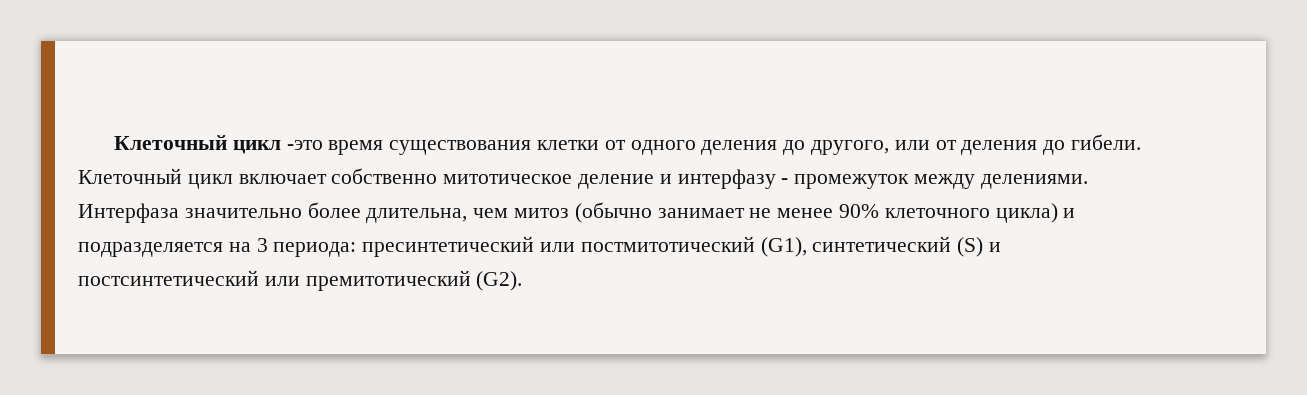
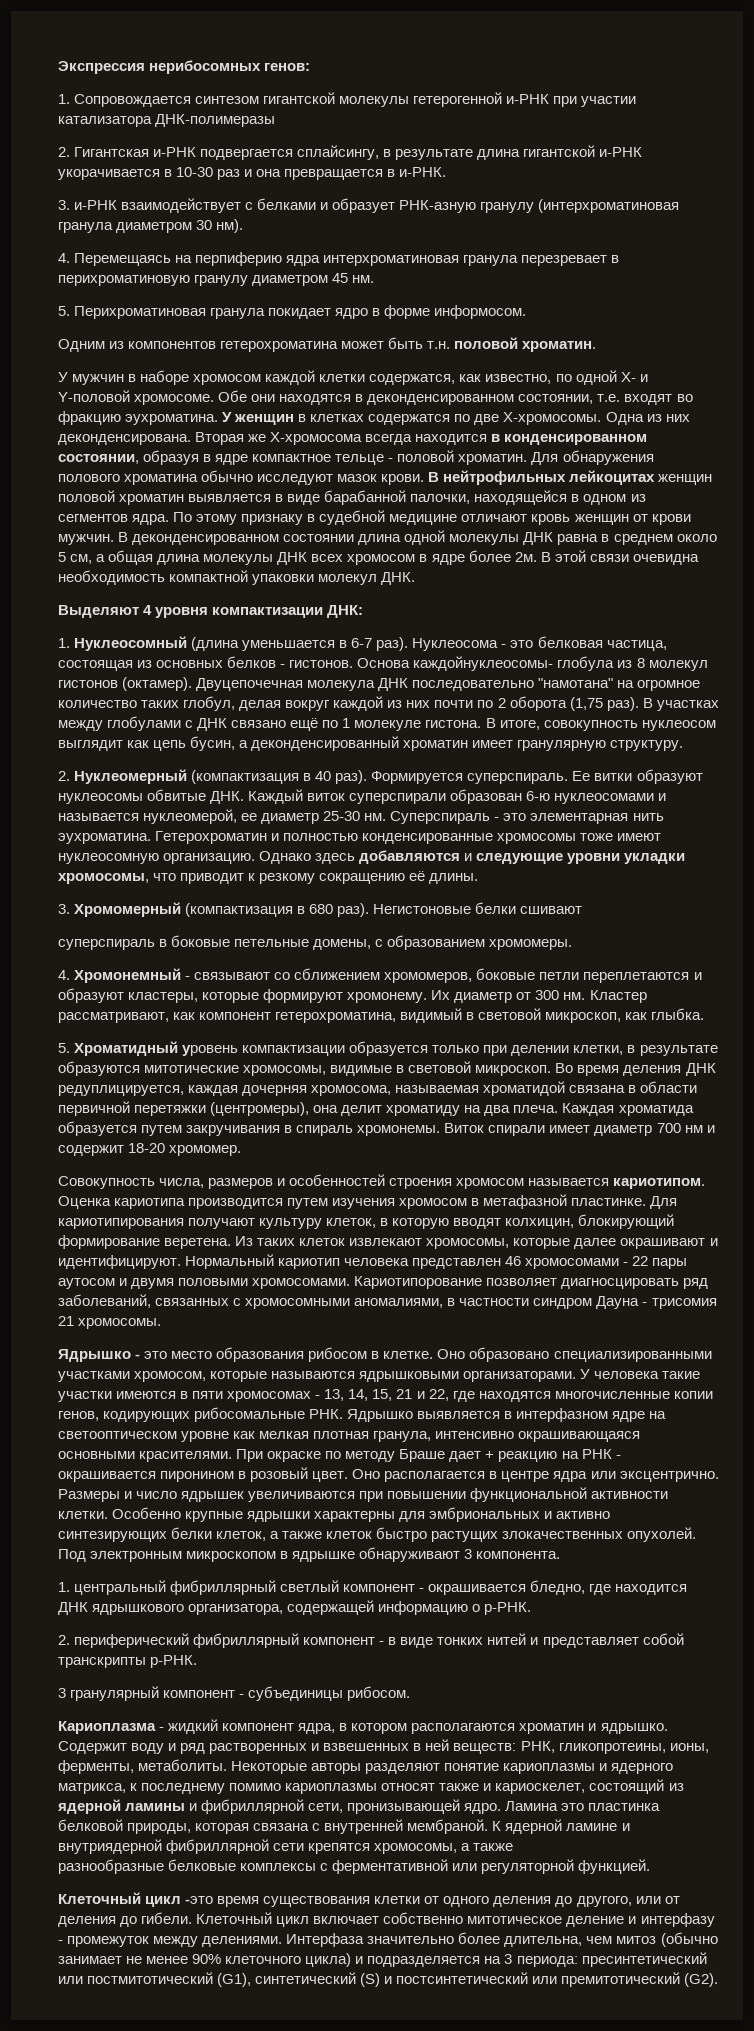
(113, 142) none -> [58,60,311,74] [58,92,637,107] [58,114,276,127] [58,145,643,160] [58,167,447,180] [58,198,680,213] [58,219,244,233] [58,252,620,266] [58,273,375,286] [58,305,527,319] [58,337,597,352] [58,370,648,385] [58,390,693,405] [58,411,690,425] [58,432,648,445] [58,450,654,465] [58,470,713,485] [58,490,646,505] [58,510,691,525] [58,530,717,545] [58,550,699,565] [58,570,416,585] [58,605,364,618] [58,636,667,651] [58,656,708,671] [58,677,701,691] [58,696,719,711] [58,716,716,731] [58,736,684,751] [58,769,703,784] [58,789,667,804] [58,809,664,824] [58,831,662,844] [58,850,686,864] [58,871,479,884] [58,902,583,917] [58,935,573,950] [58,968,702,983] [58,988,647,1003] [58,1008,705,1023] [58,1041,718,1056] [58,1061,716,1076] [58,1081,698,1096] [58,1101,694,1116] [58,1121,715,1136] [58,1143,242,1156] [58,1174,706,1189] [58,1194,678,1209] [58,1214,675,1229] [58,1235,718,1249] [58,1254,688,1269] [58,1276,709,1289] [58,1294,717,1309] [58,1316,162,1329] [58,1347,712,1362] [58,1369,701,1382] [58,1389,713,1402] [58,1407,667,1422] [58,1431,641,1442] [58,1449,621,1462] [58,1467,719,1482] [58,1487,669,1502] [58,1507,611,1522] [58,1527,697,1542] [58,1547,561,1562] [58,1580,688,1595] [58,1600,532,1615] [58,1633,684,1648] [58,1655,198,1668] [58,1686,411,1701] [58,1719,668,1734] [58,1739,709,1754] [58,1759,674,1774] [58,1779,684,1794] [58,1799,661,1814] [58,1819,630,1834] [58,1839,514,1854] [58,1859,651,1874] Экспрессия нерибосомных генов: // 1. Сопровождается синтезом гигантской молекулы гетерогенной и-РНК при участии катализатора ДНК-полимеразы // 2. Гигантская и-РНК подвергается сплайсингу, в результате длина гигантской и-РНК укорачивается в 10-30 раз и она превращается в и-РНК. // 3. и-РНК взаимодействует с белками и образует РНК-азную гранулу (интерхроматиновая гранула диаметром 30 нм). // 4. Перемещаясь на перпиферию ядра интерхроматиновая гранула перезревает в перихроматиновую гранулу диаметром 45 нм. // 5. Перихроматиновая гранула покидает ядро в форме информосом. // Одним из компонентов гетерохроматина может быть т.н. половой хроматин. // У мужчин в наборе хромосом каждой клетки содержатся, как известно, по одной Х- и Y-половой хромосоме. Обе они находятся в деконденсированном состоянии, т.е. входят во фракцию эухроматина. У женщин в клетках содержатся по две Х-хромосомы. Одна из них деконденсирована. Вторая же Х-хромосома всегда находится в конденсированном состоянии, образуя в ядре компактное тельце - половой хроматин. Для обнаружения полового хроматина обычно исследуют мазок крови. В нейтрофильных лейкоцитах женщин половой хроматин выявляется в виде барабанной палочки, находящейся в одном из сегментов ядра. По этому признаку в судебной медицине отличают кровь женщин от крови мужчин. В деконденсированном состоянии длина одной молекулы ДНК равна в среднем около 5 см, а общая длина молекулы ДНК всех хромосом в ядре более 2м. В этой связи очевидна необходимость компактной упаковки молекул ДНК. // Выделяют 4 уровня компактизации ДНК: // 1. Нуклеосомный (длина уменьшается в 6-7 раз). Нуклеосома - это белковая частица, состоящая из основных белков - гистонов. Основа каждойнуклеосомы- глобула из 8 молекул гистонов (октамер). Двуцепочечная молекула ДНК последовательно "намотана" на огромное количество таких глобул, делая вокруг каждой из них почти по 2 оборота (1,75 раз). В участках между глобулами с ДНК связано ещё по 1 молекуле гистона. В итоге, совокупность нуклеосом выглядит как цепь бусин, а деконденсированный хроматин имеет гранулярную структуру. // 2. Нуклеомерный (компактизация в 40 раз). Формируется суперспираль. Ее витки образуют нуклеосомы обвитые ДНК. Каждый виток суперспирали образован 6-ю нуклеосомами и называется нуклеомерой, ее диаметр 25-30 нм. Суперспираль - это элементарная нить эухроматина. Гетерохроматин и полностью конденсированные хромосомы тоже имеют нуклеосомную организацию. Однако здесь добавляются и следующие уровни укладки хромосомы, что приводит к резкому сокращению её длины. // 3. Хромомерный (компактизация в 680 раз). Негистоновые белки сшивают // суперспираль в боковые петельные домены, с образованием хромомеры. // 4. Хромонемный - связывают со сближением хромомеров, боковые петли переплетаются и образуют кластеры, которые формируют хромонему. Их диаметр от 300 нм. Кластер рассматривают, как компонент гетерохроматина, видимый в световой микроскоп, как глыбка. // 5. Хроматидный уровень компактизации образуется только при делении клетки, в результате образуются митотические хромосомы, видимые в световой микроскоп. Во время деления ДНК редуплицируется, каждая дочерняя хромосома, называемая хроматидой связана в области первичной перетяжки (центромеры), она делит хроматиду на два плеча. Каждая хроматида образуется путем закручивания в спираль хромонемы. Виток спирали имеет диаметр 700 нм и содержит 18-20 хромомер. // Совокупность числа, размеров и особенностей строения хромосом называется кариотипом. Оценка кариотипа производится путем изучения хромосом в метафазной пластинке. Для кариотипирования получают культуру клеток, в которую вводят колхицин, блокирующий формирование веретена. Из таких клеток извлекают хромосомы, которые далее окрашивают и идентифицируют. Нормальный кариотип человека представлен 46 хромосомами - 22 пары аутосом и двумя половыми хромосомами. Кариотипорование позволяет диагносцировать ряд заболеваний, связанных с хромосомными аномалиями, в частности синдром Дауна - трисомия 21 хромосомы. // Ядрышко - это место образования рибосом в клетке. Оно образовано специализированными участками хромосом, которые называются ядрышковыми организаторами. У человека такие участки имеются в пяти хромосомах - 13, 14, 15, 21 и 22, где находятся многочисленные копии генов, кодирующих рибосомальные РНК. Ядрышко выявляется в интерфазном ядре на светооптическом уровне как мелкая плотная гранула, интенсивно окрашивающаяся основными красителями. При окраске по методу Браше дает + реакцию на РНК - окрашивается пиронином в розовый цвет. Оно располагается в центре ядра или эксцентрично. Размеры и число ядрышек увеличиваются при повышении функциональной активности клетки. Особенно крупные ядрышки характерны для эмбриональных и активно синтезирующих белки клеток, а также клеток быстро растущих злокачественных опухолей. Под электронным микроскопом в ядрышке обнаруживают 3 компонента. // 1. центральный фибриллярный светлый компонент - окрашивается бледно, где находится ДНК ядрышкового организатора, содержащей информацию о р-РНК. // 2. периферический фибриллярный компонент - в виде тонких нитей и представляет собой транскрипты р-РНК. // 3 гранулярный компонент - субъединицы рибосом. // Кариоплазма - жидкий компонент ядра, в котором располагаются хроматин и ядрышко. Содержит воду и ряд растворенных и взвешенных в ней веществ: РНК, гликопротеины, ионы, ферменты, метаболиты. Некоторые авторы разделяют понятие кариоплазмы и ядерного матрикса, к последнему помимо кариоплазмы относят также и кариоскелет, состоящий из ядерной ламины и фибриллярной сети, пронизывающей ядро. Ламина это пластинка белковой природы, которая связана с внутренней мембраной. К ядерной ламине и внутриядерной фибриллярной сети крепятся хромосомы, а также // разнообразные белковые комплексы с ферментативной или регуляторной функцией. //

